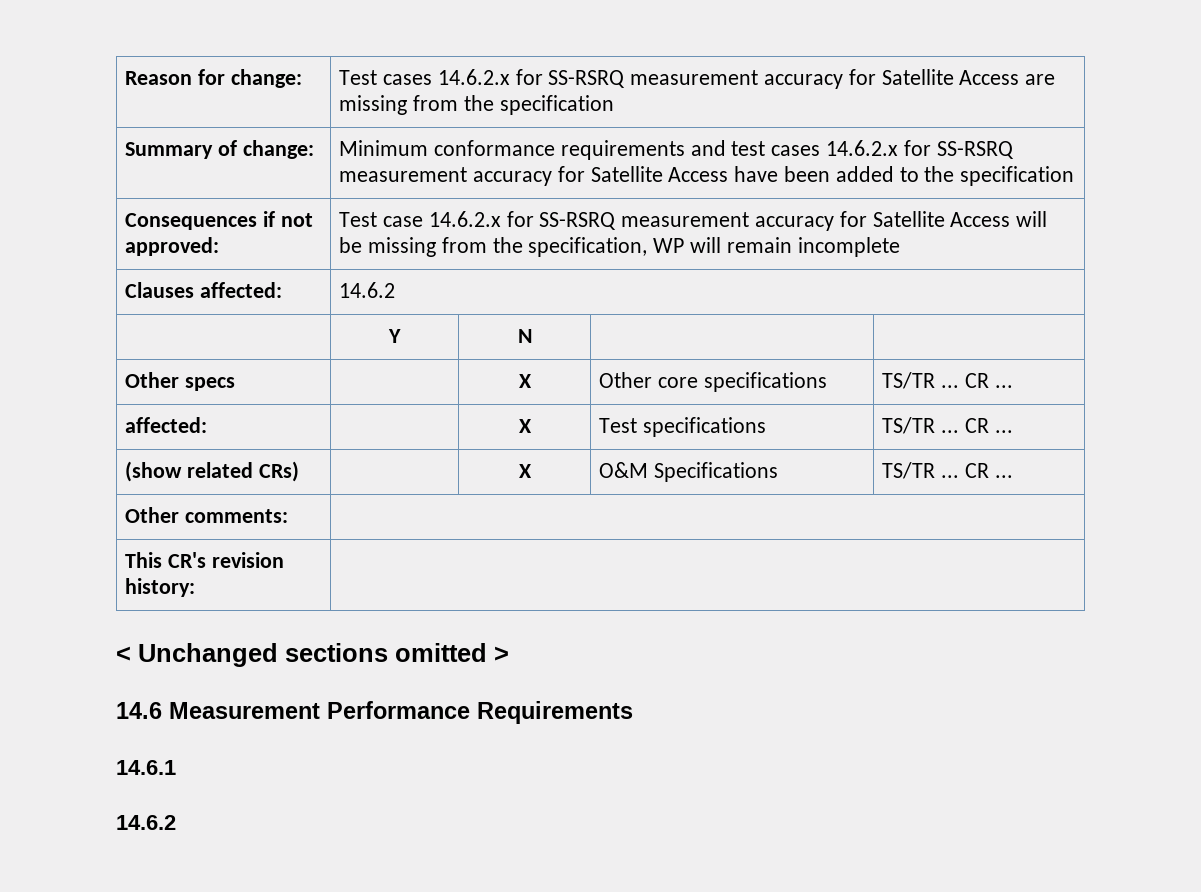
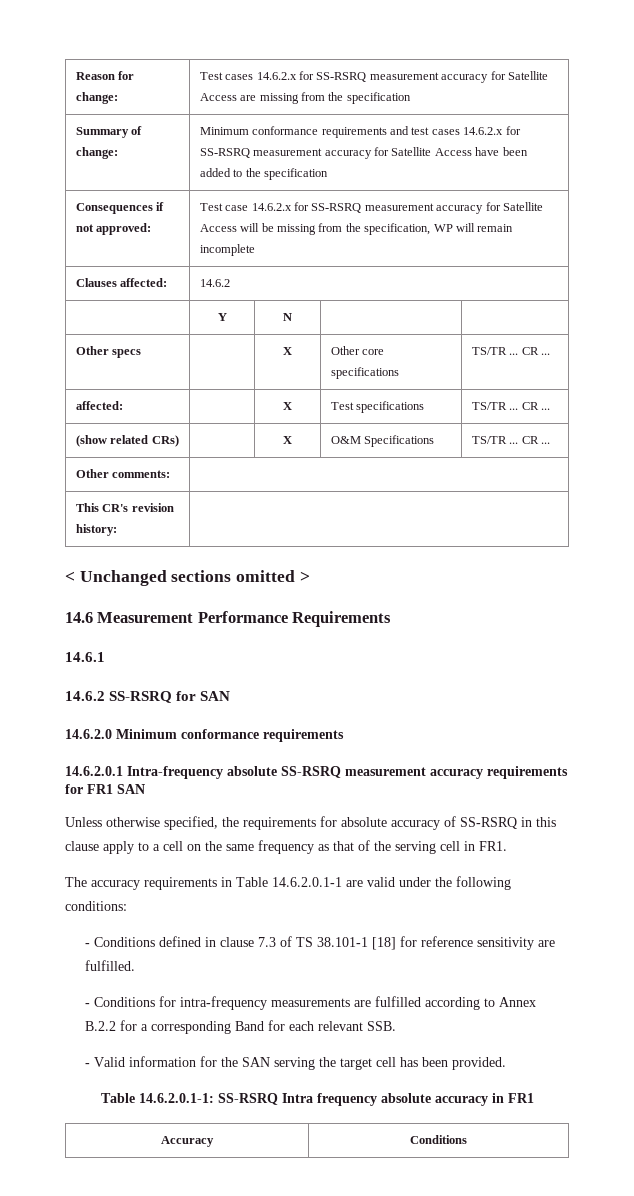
(176, 822) none -> [109,691,231,703] [65,729,344,742] [65,766,568,779] [65,784,145,794] [65,816,556,830] [65,840,507,854] [65,876,511,890] [65,901,127,911] [85,936,556,950] [85,960,136,971] [85,996,537,1010] [85,1020,397,1034] [85,1056,507,1070] [100,1093,534,1106] [161,1136,214,1147] [410,1135,467,1144] SS-RSRQ for SAN // 14.6.2.0 Minimum conformance requirements // 14.6.2.0.1 Intra-frequency absolute SS-RSRQ measurement accuracy requirements for FR1 SAN // Unless otherwise specified, the requirements for absolute accuracy of SS-RSRQ in this clause apply to a cell on the same frequency as that of the serving cell in FR1. // The accuracy requirements in Table 14.6.2.0.1-1 are valid under the following conditions: // - Conditions defined in clause 7.3 of TS 38.101-1 [18] for reference sensitivity are fulfilled. // - Conditions for intra-frequency measurements are fulfilled according to Annex B.2.2 for a corresponding Band for each relevant SSB. // - Valid information for the SAN serving the target cell has been provided. // Table 14.6.2.0.1-1: SS-RSRQ Intra frequency absolute accuracy in FR1 // Accuracy | Conditions

